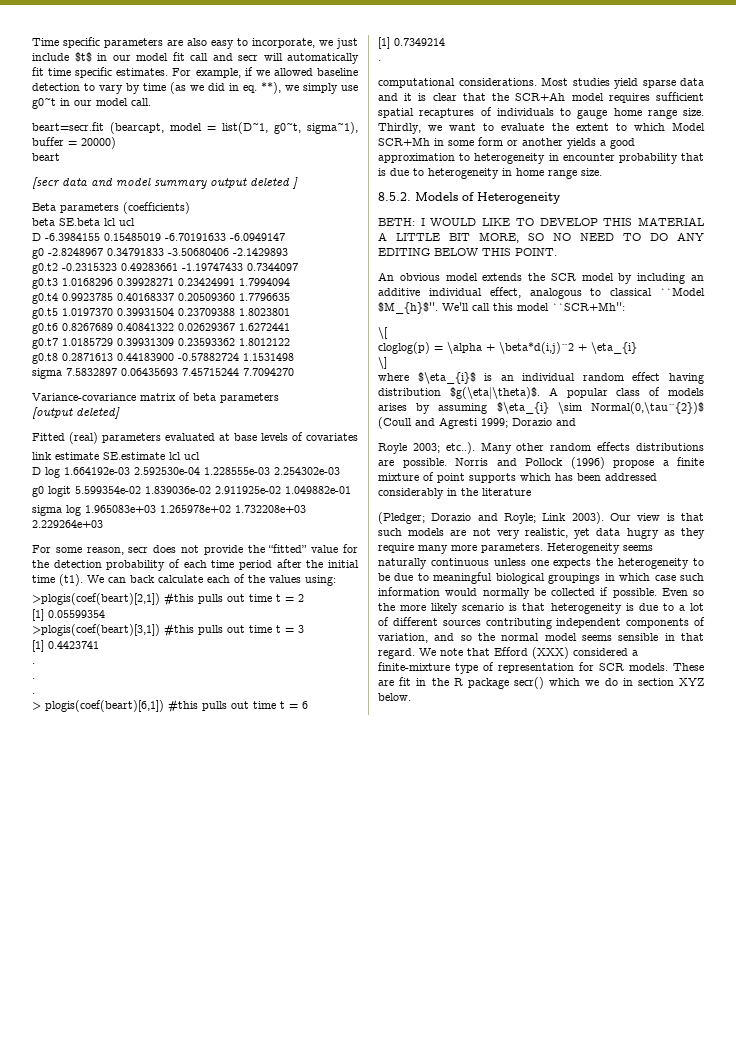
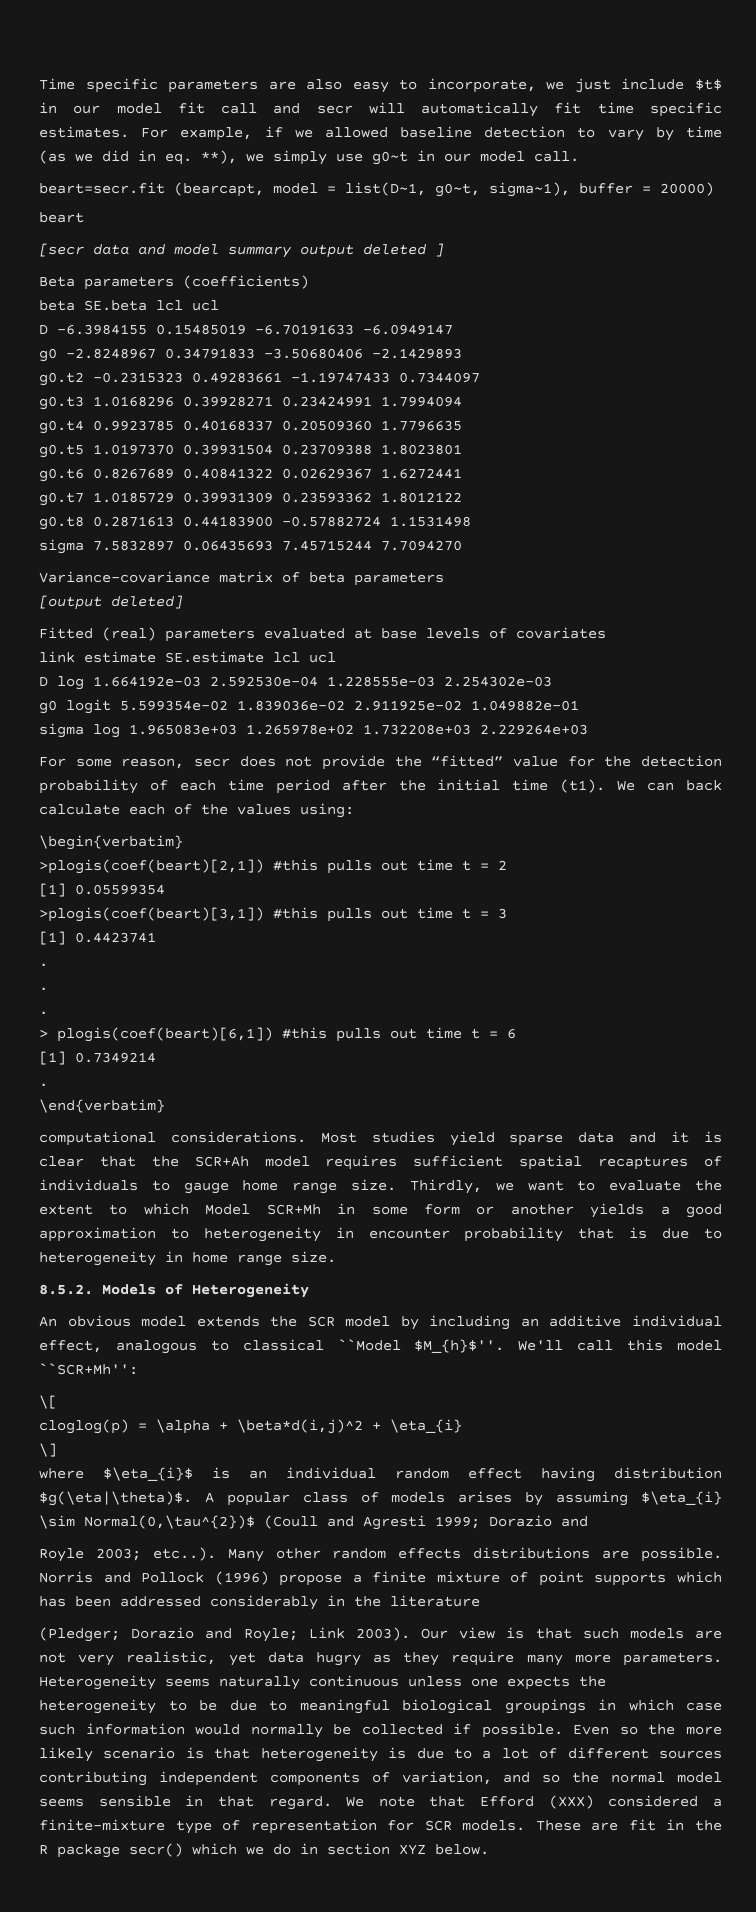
(336, 580) none -> [39,835,183,850] // \begin{verbatim}
(381, 60) none -> [39,1099,165,1113] // \end{verbatim}
[378,217,704,226] [378,232,704,243] [378,248,557,256] // BETH: I WOULD LIKE TO DEVELOP THIS MATERIAL A LITTLE BIT MORE, SO NO NEED TO DO ANY EDITING BELOW THIS POINT. -> (309, 1290) none

